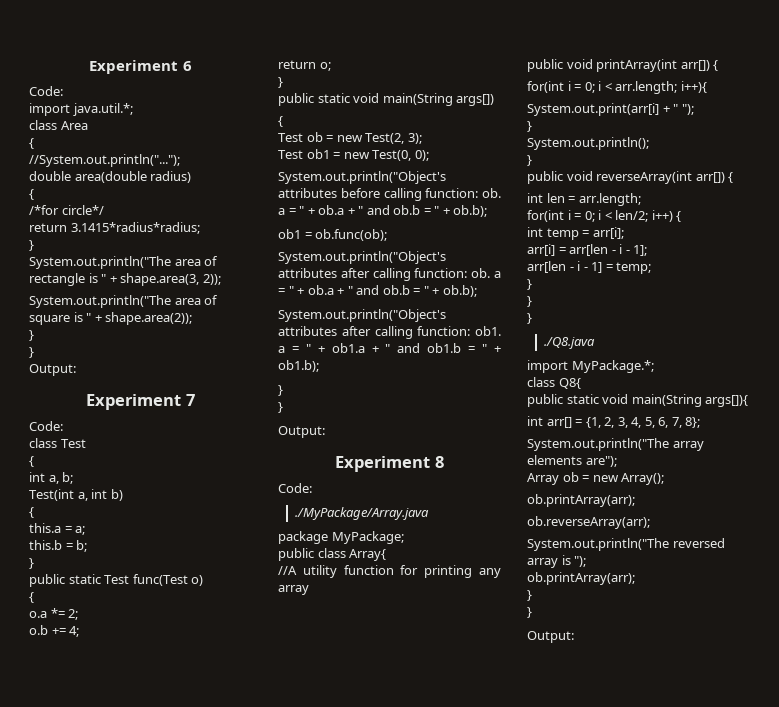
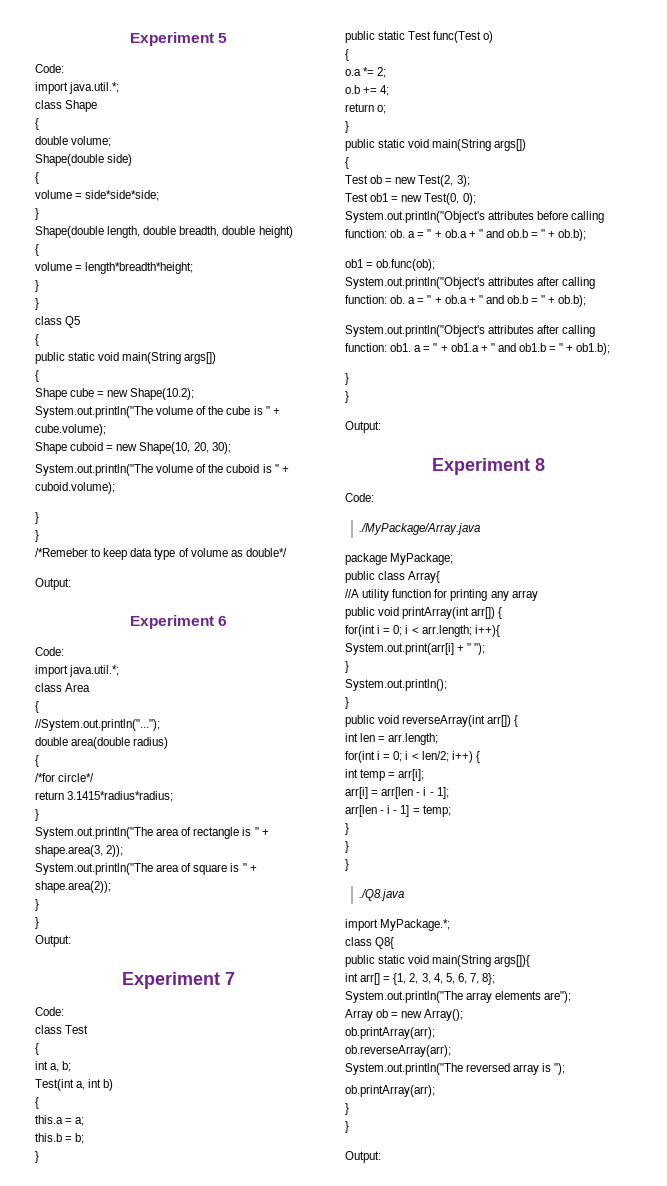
[89,60,179,74] Experiment -> [129,32,228,46] [35,64,64,73] [35,82,120,94] [35,100,98,112] [35,118,39,130] [35,136,112,147] [35,154,133,166] [35,172,39,184] [35,190,160,201] [35,208,39,220] [35,226,293,238] [35,244,39,256] [35,262,194,274] [35,280,39,292] [35,298,39,310] [35,316,81,328] [35,334,39,346] [35,352,217,364] [35,370,39,382] [35,388,195,400] [35,406,280,418] [35,424,106,436] [35,442,231,454] [35,464,289,476] [35,482,115,494] [35,512,39,524] [35,530,39,542] [35,548,287,560] [35,578,71,590] [129,615,214,629] Experiment 5 // Code: // import java.util.*; // class Shape // { // double volume; // Shape(double side) // { // volume = side*side*side; // } // Shape(double length, double breadth, double height) // { // volume = length*breadth*height; // } // } // class Q5 // { // public static void main(String args[]) // { // Shape cube = new Shape(10.2); // System.out.println("The volume of the cube is " + cube.volume); // Shape cuboid = new Shape(10, 20, 30); // System.out.println("The volume of the cuboid is " + cuboid.volume); // } // } // /*Remeber to keep data type of volume as double*/ // Output: // Experiment

